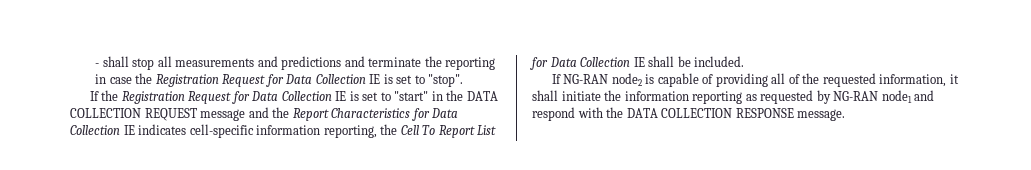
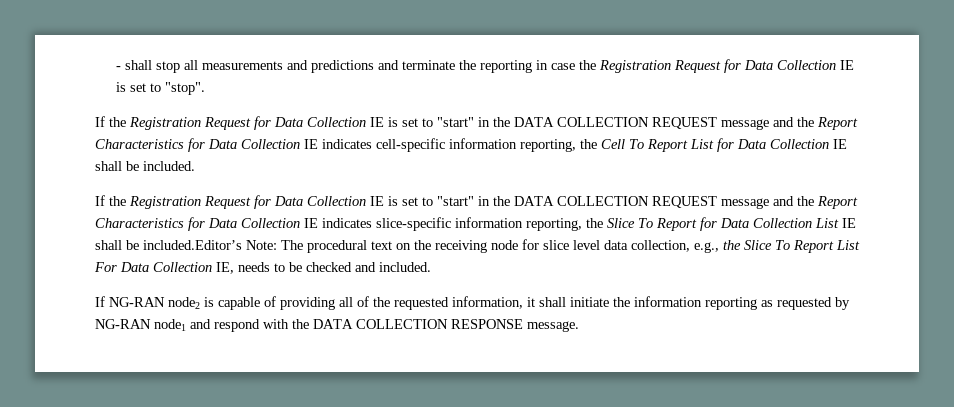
(745, 61) none -> [95,195,858,209] [95,217,856,231] [95,239,860,253] [94,262,431,274] // If the Registration Request for Data Collection IE is set to "start" in the DATA COLLECTION REQUEST message and the Report Characteristics for Data Collection IE indicates slice-specific information reporting, the Slice To Report for Data Collection List IE shall be included.Editor’s Note: The procedural text on the receiving node for slice level data collection, e.g., the Slice To Report List For Data Collection IE, needs to be checked and included.

